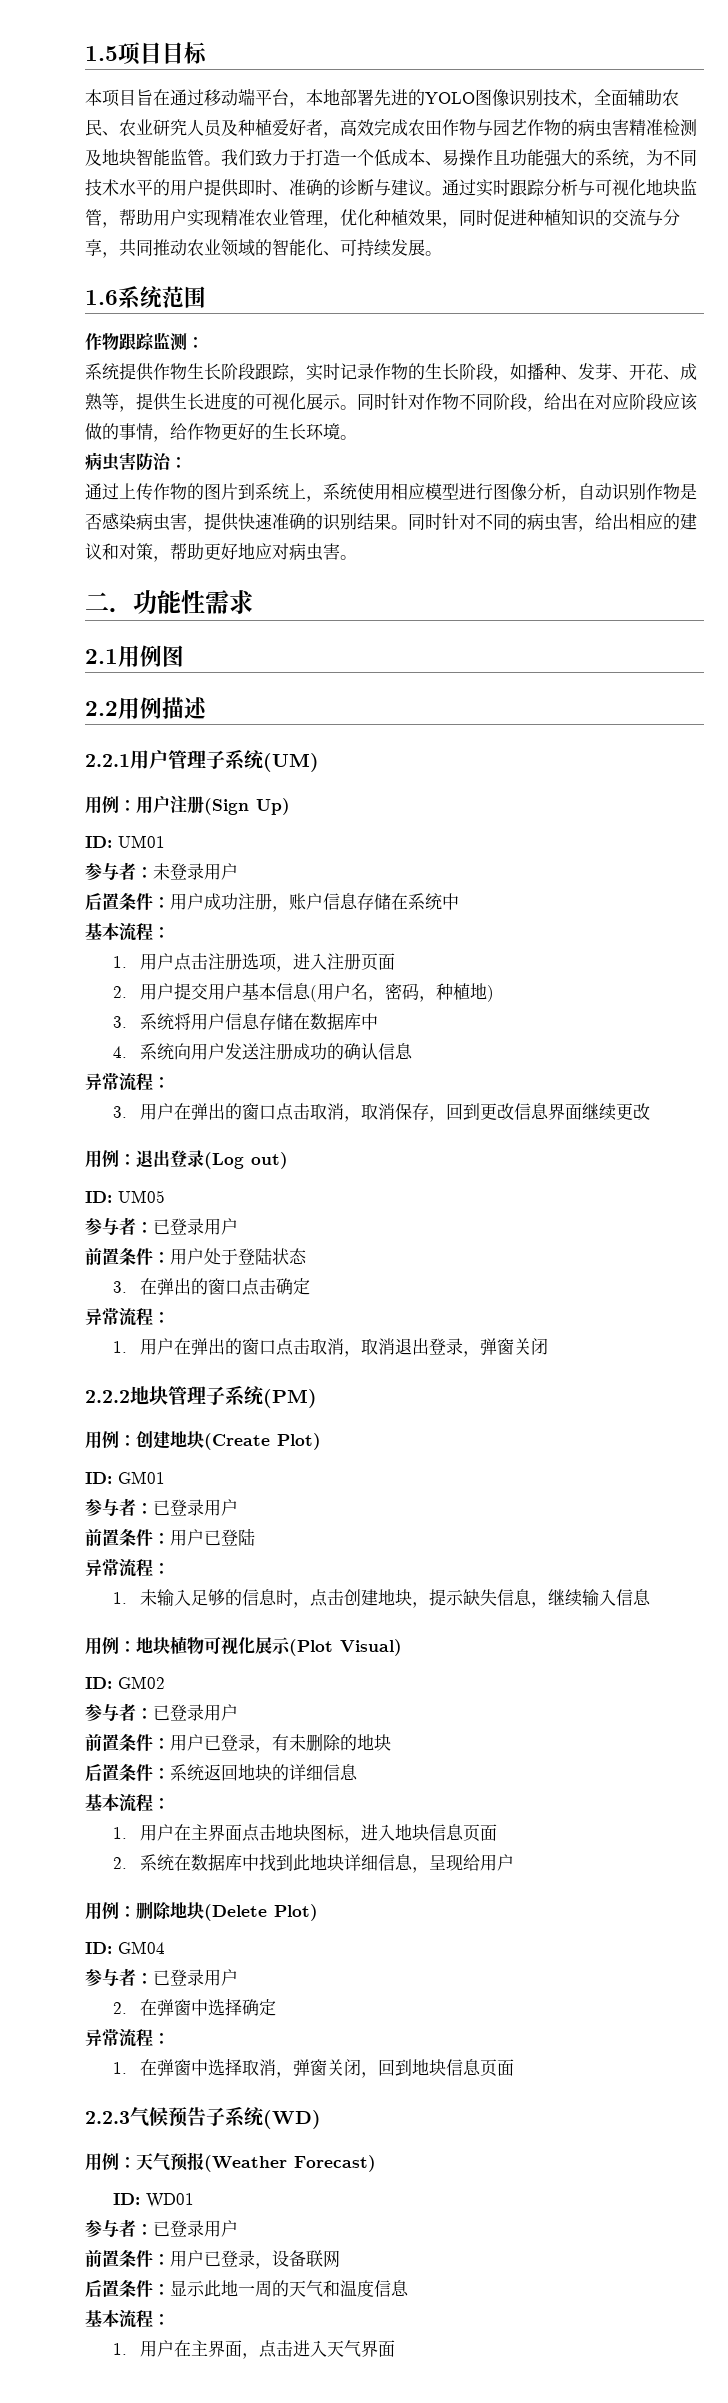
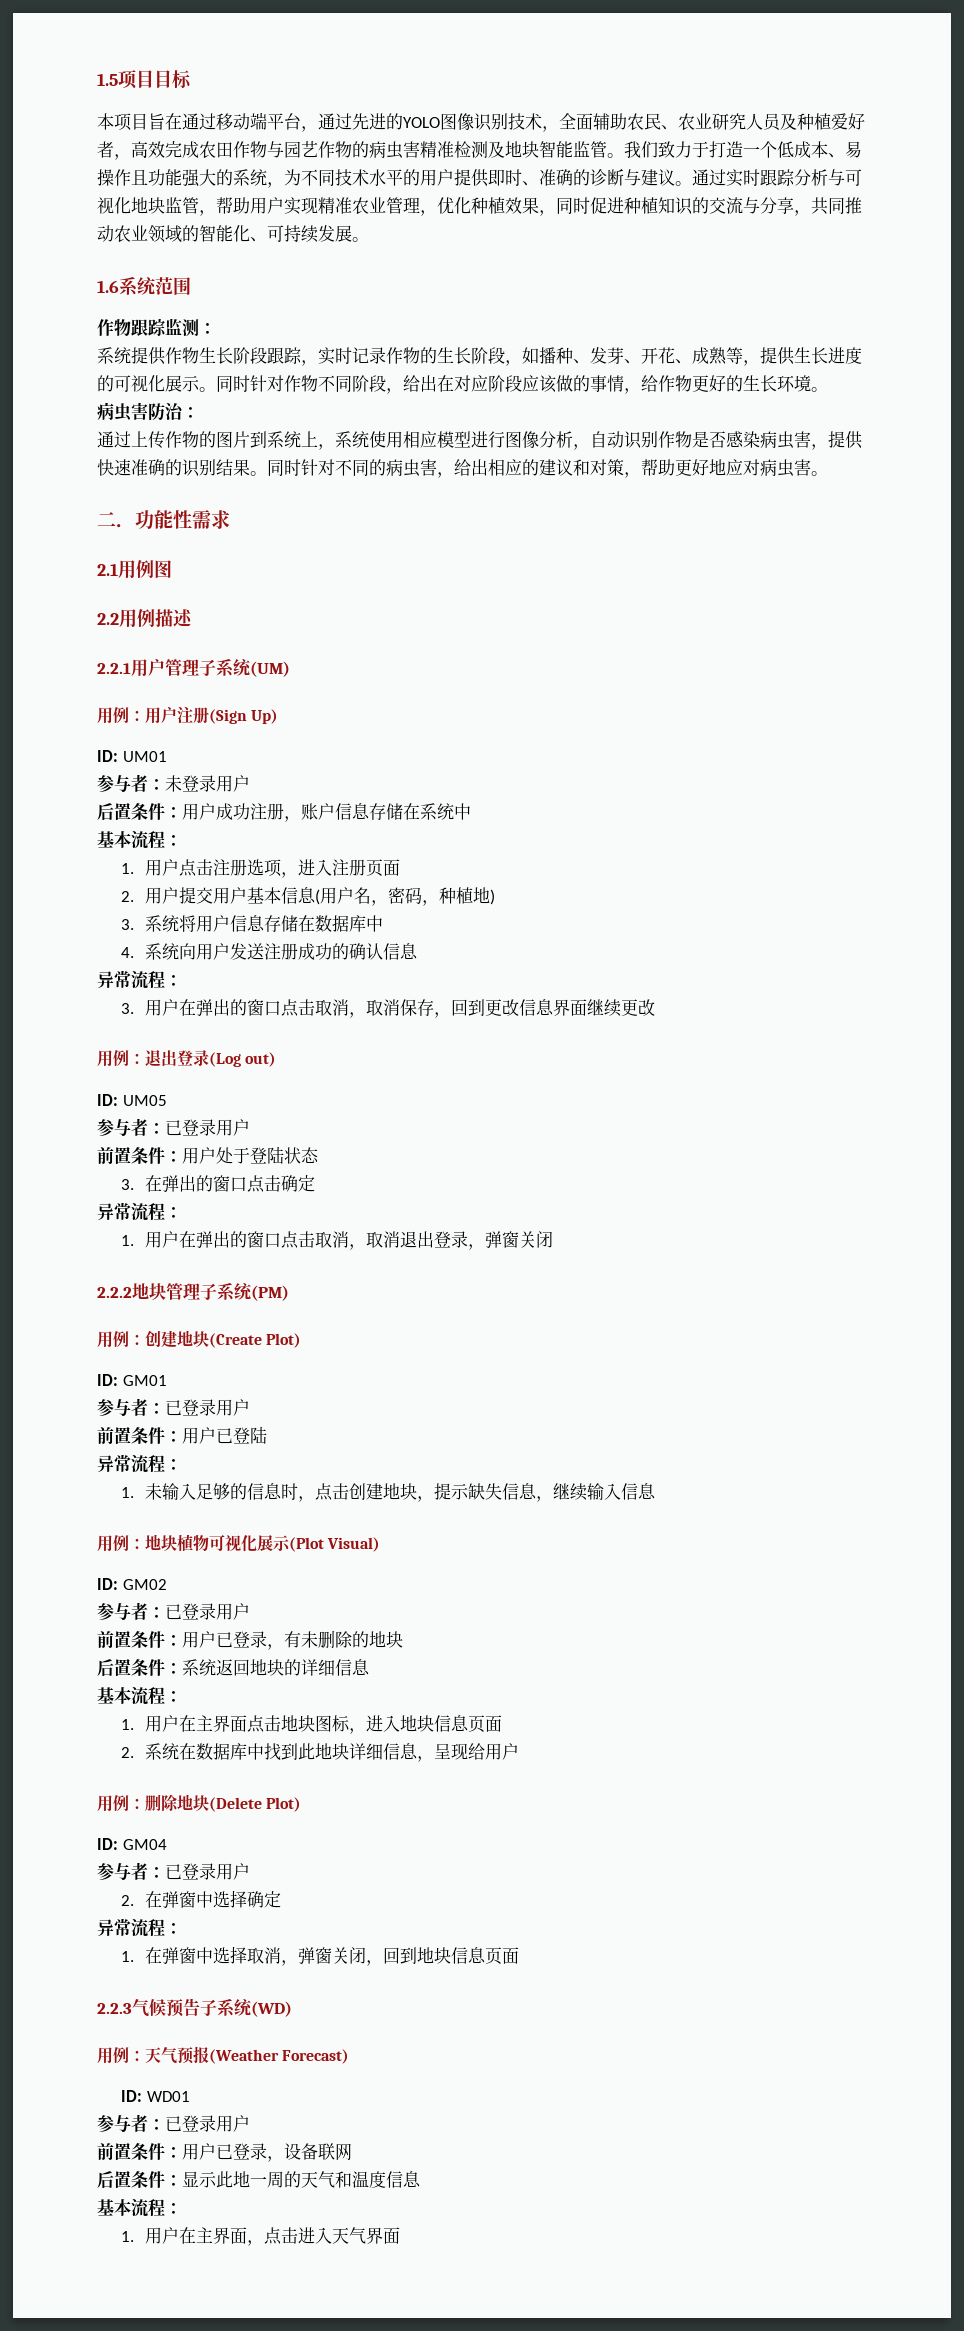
[306,89,374,106] 本地部署 -> [318,113,352,130] 通过

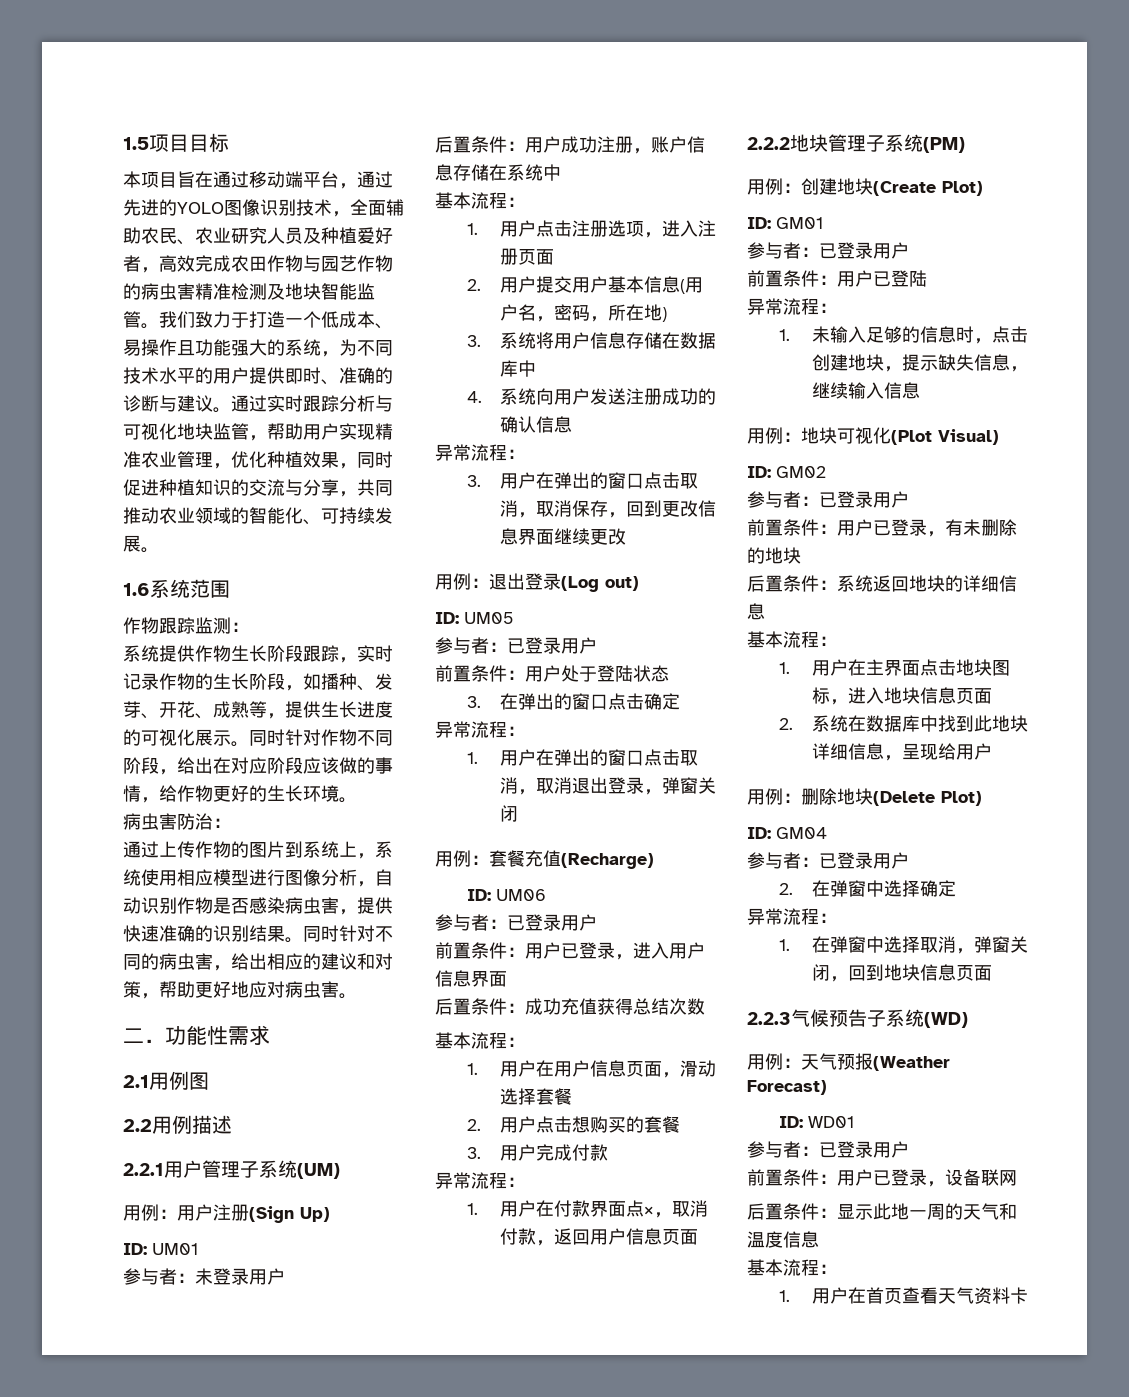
[439,887,474,904] 种植 -> [607,304,644,321] 所在
(554, 1239) none -> [435,850,654,869] [467,889,547,901] [435,914,597,931] [435,942,705,960] [435,970,507,987] [435,998,705,1015] [435,1032,525,1049] [467,1060,716,1078] [499,1088,572,1105] [467,1116,680,1133] [467,1144,608,1161] [435,1172,525,1189] [467,1200,708,1218] [499,1228,698,1246] // 用例：套餐充值(Recharge) // ID: UM06 // 参与者：已登录用户 // 前置条件：用户已登录，进入用户信息界面 // 后置条件：成功充值获得总结次数 // 基本流程： // 1.用户在用户信息页面，滑动选择套餐 // 2.用户点击想购买的套餐 // 3.用户完成付款 // 异常流程： // 1.用户在付款界面点×，取消付款，返回用户信息页面
[177,1534,290,1552] 植物可视化展示 -> [837,427,891,444] 可视化
[196,2227,401,2246] 主界面，点击进入天气界面 -> [865,1287,1028,1304] 首页查看天气资料卡

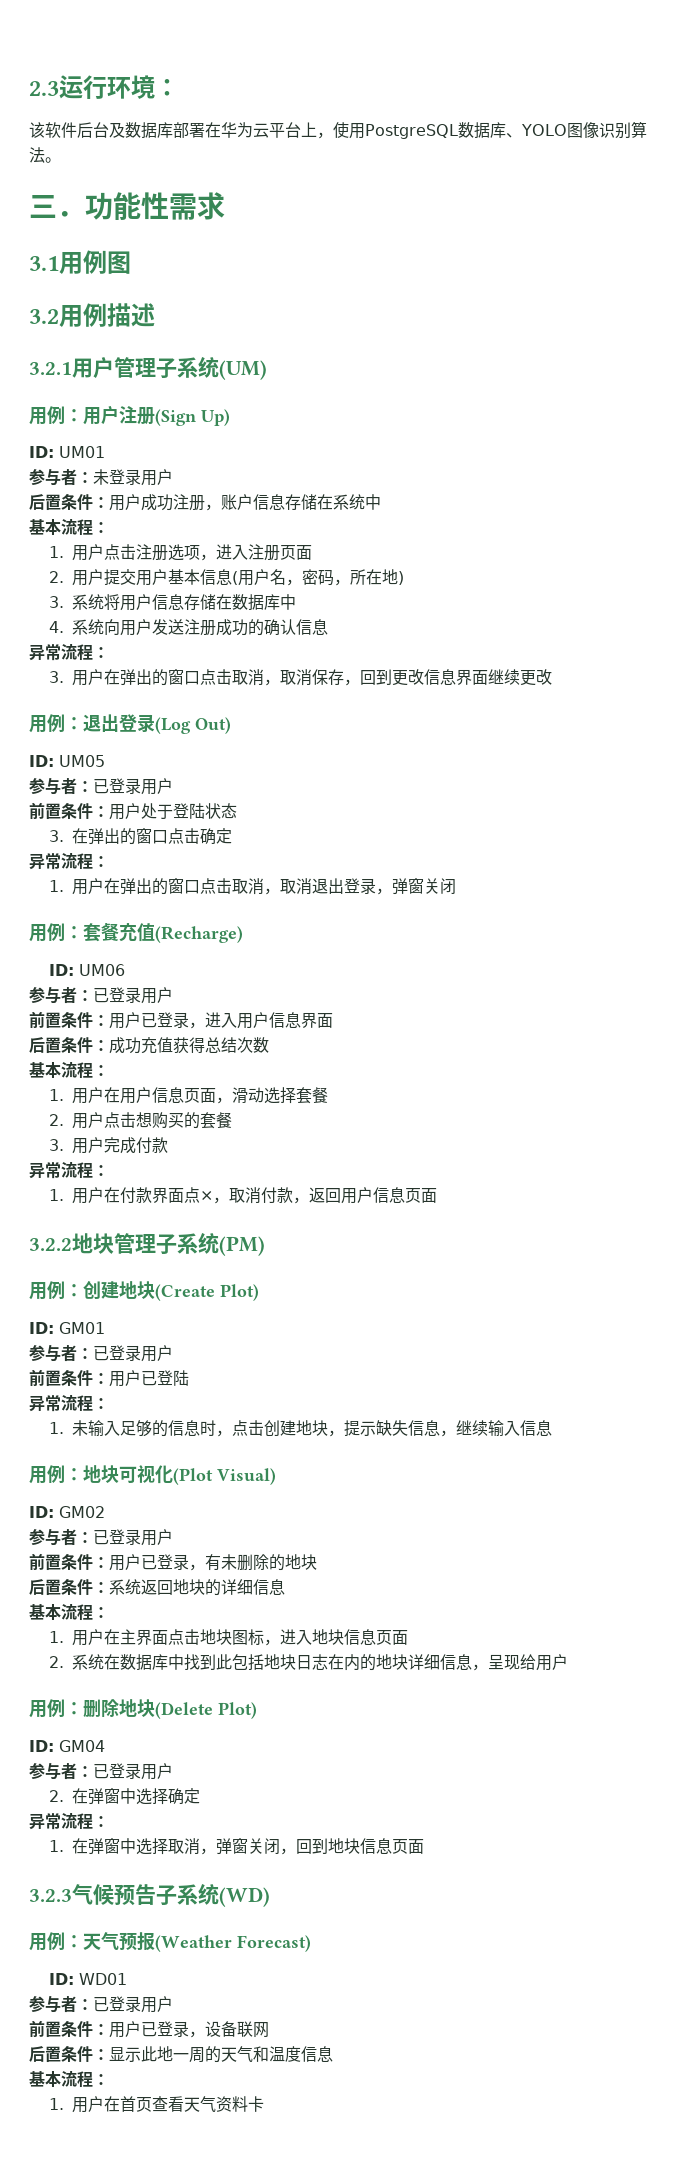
[123,133,229,152] [123,171,393,189] [123,199,404,217] [123,227,393,245] [123,255,393,273] [123,283,375,300] [123,311,393,329] [123,339,393,357] [123,367,393,385] [123,395,393,413] [123,423,393,441] [123,451,393,469] [123,479,393,497] [123,507,393,525] [123,535,159,553] [123,579,230,598] [123,617,249,634] [123,645,393,663] [123,673,393,691] [123,701,393,719] [123,729,393,747] [123,757,393,775] [123,785,357,803] [123,813,231,830] [123,841,393,859] [123,869,393,887] [123,897,393,915] [123,925,393,943] [123,953,393,971] [123,981,357,999] [123,1028,144,1043] 1.5项目目标 // 本项目旨在通过移动端平台，通过先进的YOLO图像识别技术，全面辅助农民、农业研究人员及种植爱好者，高效完成农田作物与园艺作物的病虫害精准检测及地块智能监管。我们致力于打造一个低成本、易操作且功能强大的系统，为不同技术水平的用户提供即时、准确的诊断与建议。通过实时跟踪分析与可视化地块监管，帮助用户实现精准农业管理，优化种植效果，同时促进种植知识的交流与分享，共同推动农业领域的智能化、可持续发展。 // 1.6系统范围 // 作物跟踪监测： // 系统提供作物生长阶段跟踪，实时记录作物的生长阶段，如播种、发芽、开花、成熟等，提供生长进度的可视化展示。同时针对作物不同阶段，给出在对应阶段应该做的事情，给作物更好的生长环境。 // 病虫害防治： // 通过上传作物的图片到系统上，系统使用相应模型进行图像分析，自动识别作物是否感染病虫害，提供快速准确的识别结果。同时针对不同的病虫害，给出相应的建议和对策，帮助更好地应对病虫害。 // 二 -> [29,75,179,99] [29,121,647,139] [29,147,61,163] [29,195,57,218] 2.3运行环境： // 该软件后台及数据库部署在华为云平台上，使用PostgreSQL数据库、YOLO图像识别算法。 // 三
[123,1075,149,1088] 2.1 -> [29,256,59,271] 3.1
[123,1119,152,1132] 2.2 -> [29,309,59,324] 3.2
[123,1163,164,1176] 2.2.1 -> [29,362,72,375] 3.2.1
[605,576,639,591] out) -> [195,717,231,734] Out)
[747,137,790,150] 2.2.2 -> [29,1238,72,1251] 3.2.2
(992, 723) none -> [231,1654,376,1671] 包括地块日志在内的
[747,1012,791,1025] 2.2.3 -> [29,1889,72,1902] 3.2.3

